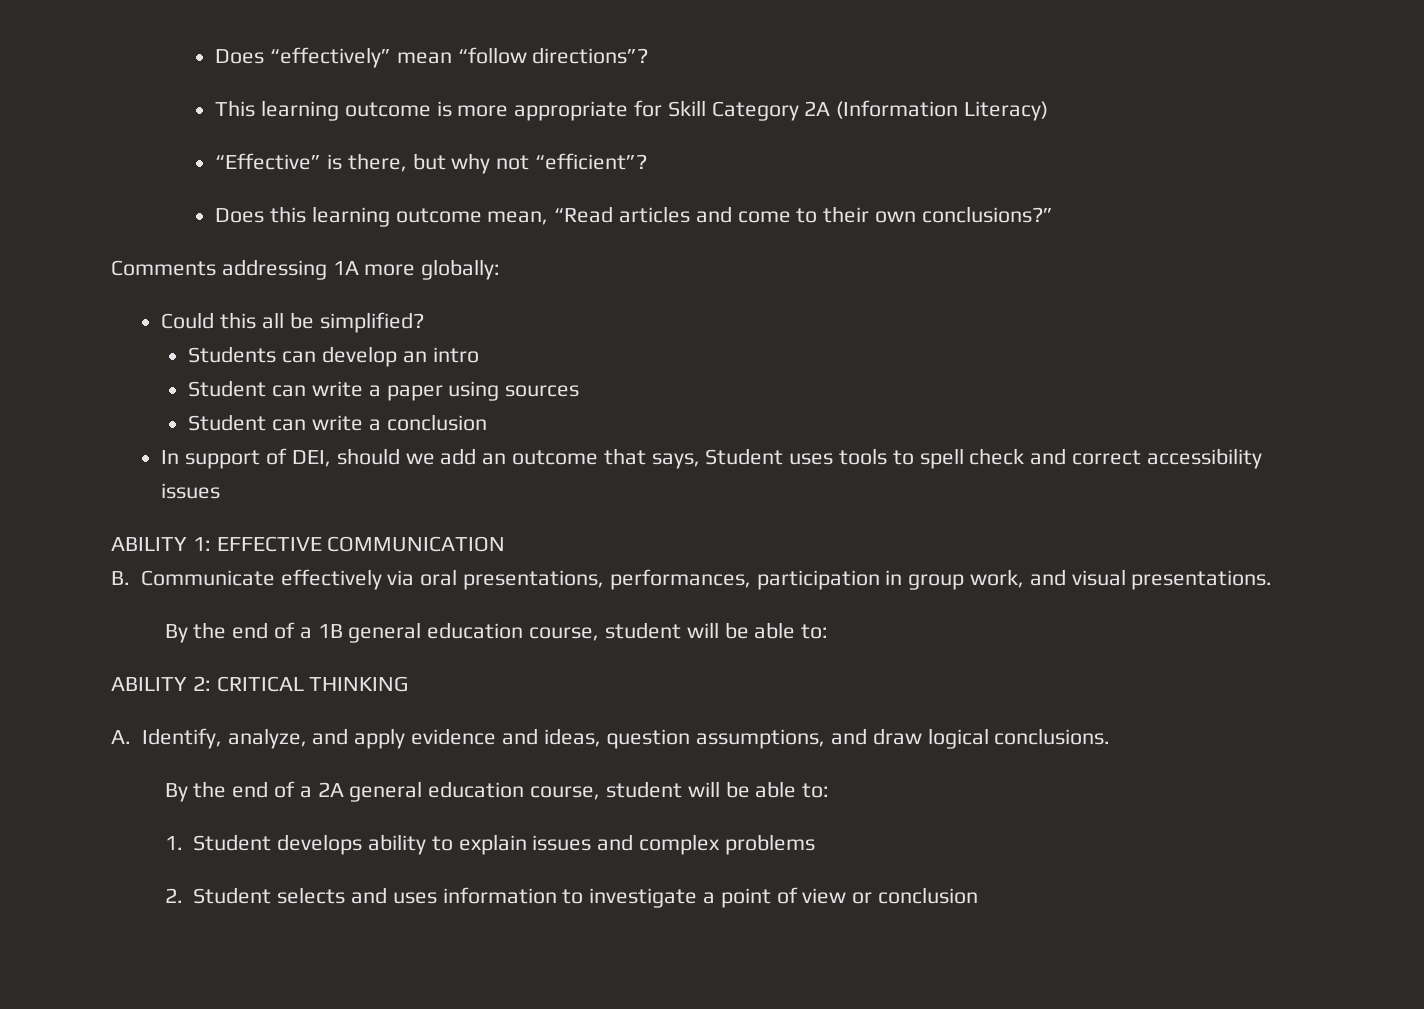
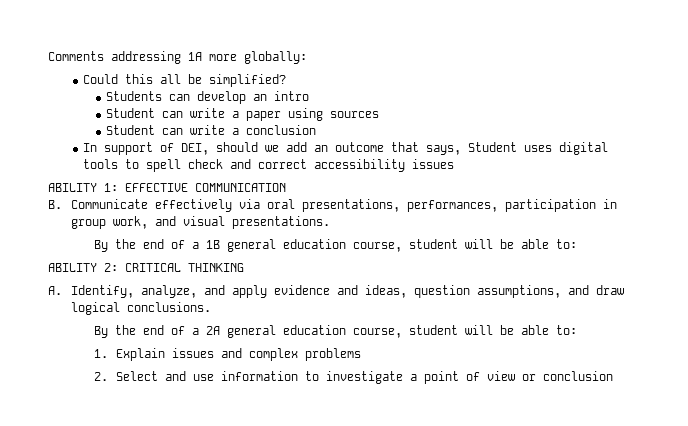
[215,47,649,68] [215,100,1048,121] [215,153,647,174] [215,206,1053,227] Does “effectively” mean “follow directions”? // This learning outcome is more appropriate for Skill Category 2A (Information Literacy) // “Effective” is there, but why not “efficient”? // Does this learning outcome mean, “Read articles and come to their own conclusions?” // -> (48, 56) none
(834, 459) none -> [559,142,609,155] digital
[193,834,527,855] Student develops ability to explain -> [116,348,166,361] Explain
[193,887,437,904] Student selects and uses -> [116,371,215,381] Select and use

